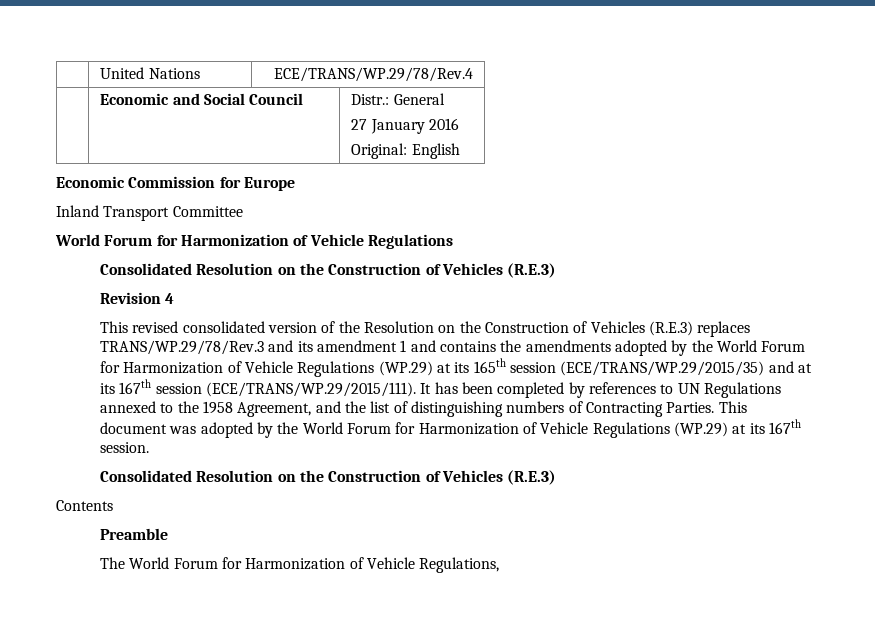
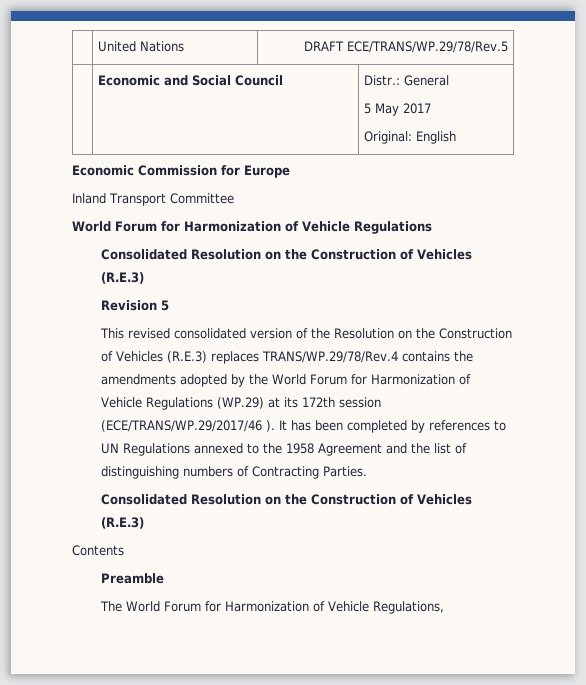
[273,67,473,82] ECE/TRANS/WP.29/78/Rev.4 -> [304,41,509,53] DRAFT ECE/TRANS/WP.29/78/Rev.5
[351,118,459,134] 27 January 2016 -> [363,103,431,116] 5 May 2017
[165,293,175,304] 4 -> [161,300,170,311] 5
[100,340,436,355] TRANS/WP.29/78/Rev.3 and its amendment 1 and -> [262,351,399,363] TRANS/WP.29/78/Rev.4
[473,358,812,376] [100,379,417,397] 165th session (ECE/TRANS/WP.29/2015/35) and at its 167th session (ECE/TRANS/WP.29/2015/111). -> [302,397,382,408] [101,420,276,432] 172th session (ECE/TRANS/WP.29/2017/46 ).
[237,402,312,417] Agreement, -> [318,443,383,456] Agreement
[718,401,747,413] [100,419,801,438] [100,442,150,453] This document was adopted by the World Forum for Harmonization of Vehicle Regulations (WP.29) at its 167th session. -> (368, 471) none

